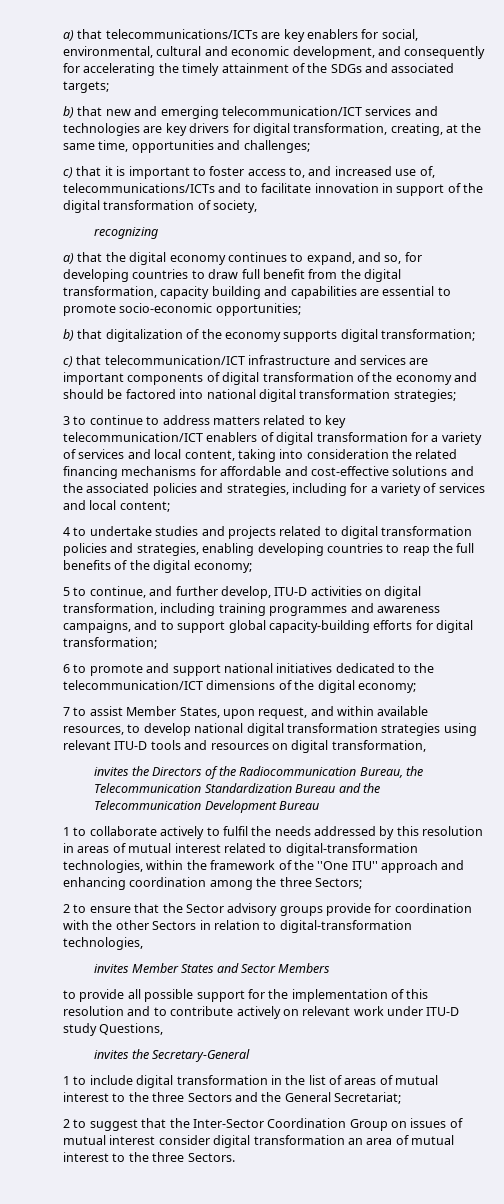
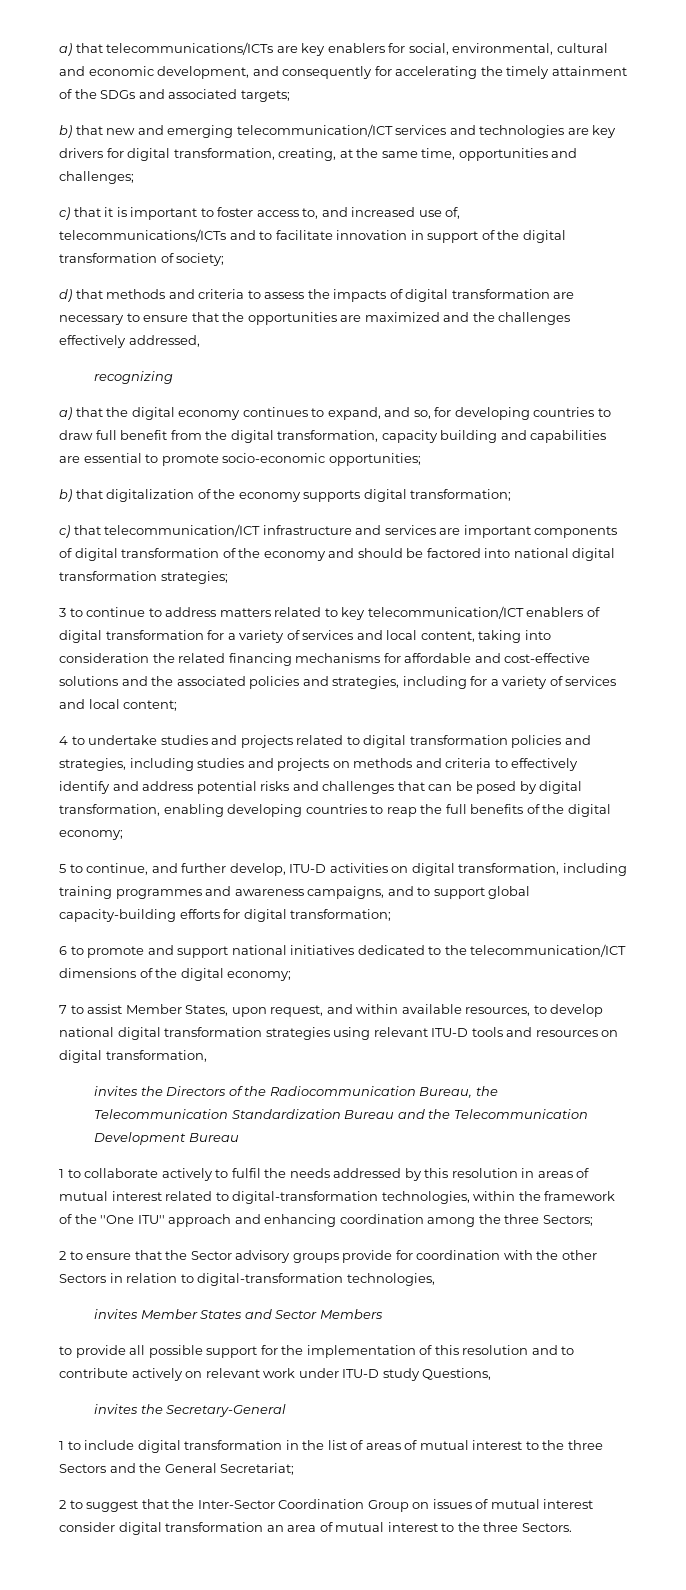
[213,200,258,213] society, -> [176,253,225,266] [59,289,575,302] [59,312,571,325] [59,335,200,348] society; // d) that methods and criteria to assess the impacts of digital transformation are necessary to ensure that the opportunities are maximized and the challenges effectively addressed,
(199, 549) none -> [129,758,579,771] [59,781,583,794] [59,804,160,816] including studies and projects on methods and criteria to effectively identify and address potential risks and challenges that can be posed by digital transformation,

